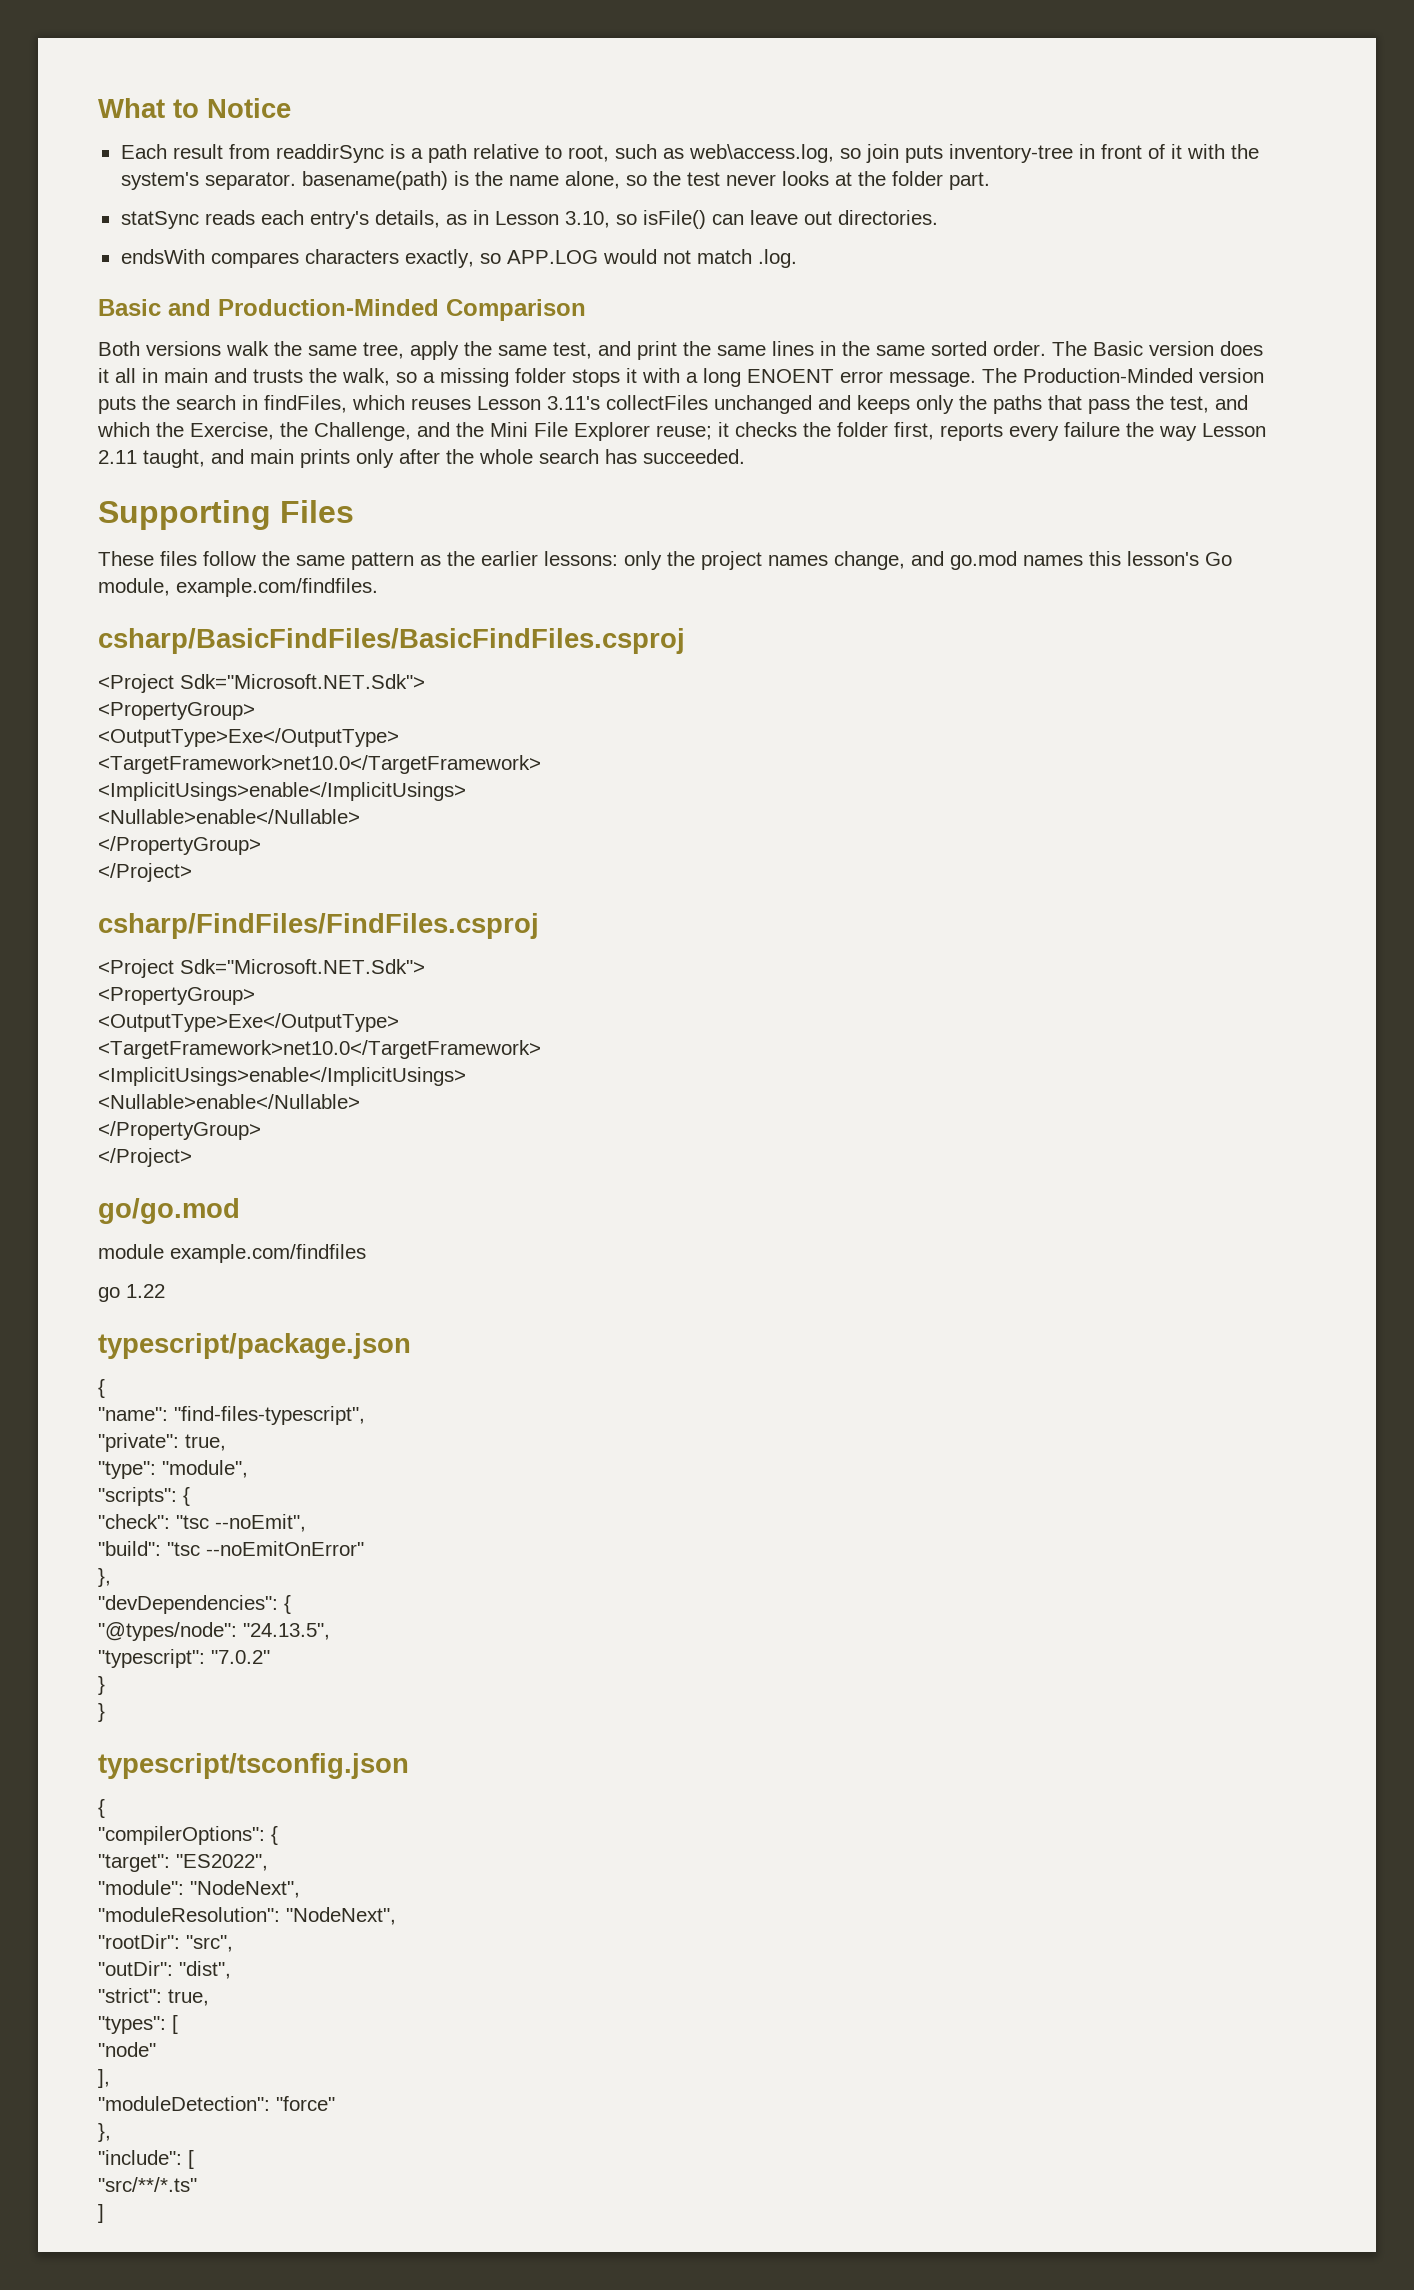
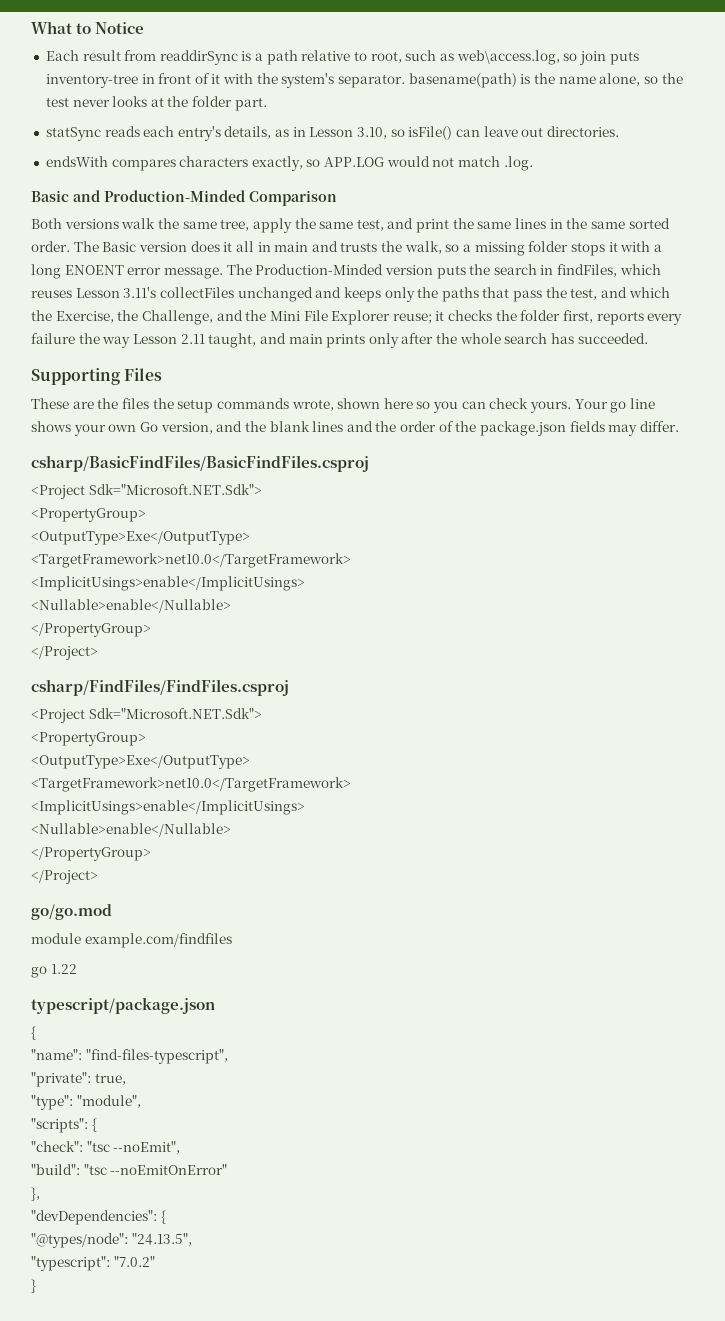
[160,551,1232,570] [98,578,378,597] files follow the same pattern as the earlier lessons: only the project names change, and go.mod names this lesson's Go module, example.com/findfiles. -> [72,398,655,413] [31,421,679,436] are the files the setup commands wrote, shown here so you can check yours. Your go line shows your own Go version, and the blank lines and the order of the package.json fields may differ.
[98,1703,105,1722] [98,1753,409,1779] [98,1799,105,1818] [98,1826,278,1845] [98,1854,268,1872] [98,1880,300,1898] [98,1907,396,1925] [98,1934,233,1952] [98,1961,231,1979] [98,1988,209,2006] [98,2015,178,2034] [98,2042,156,2057] [98,2069,110,2088] [98,2096,335,2111] [98,2123,111,2142] [98,2150,194,2169] [98,2177,197,2192] [98,2204,104,2223] // } // typescript/tsconfig.json // { // "compilerOptions": { // "target": "ES2022", // "module": "NodeNext", // "moduleResolution": "NodeNext", // "rootDir": "src", // "outDir": "dist", // "strict": true, // "types": [ // "node" // ], // "moduleDetection": "force" // }, // "include": [ // "src/**/*.ts" // ] -> (36, 1286) none

